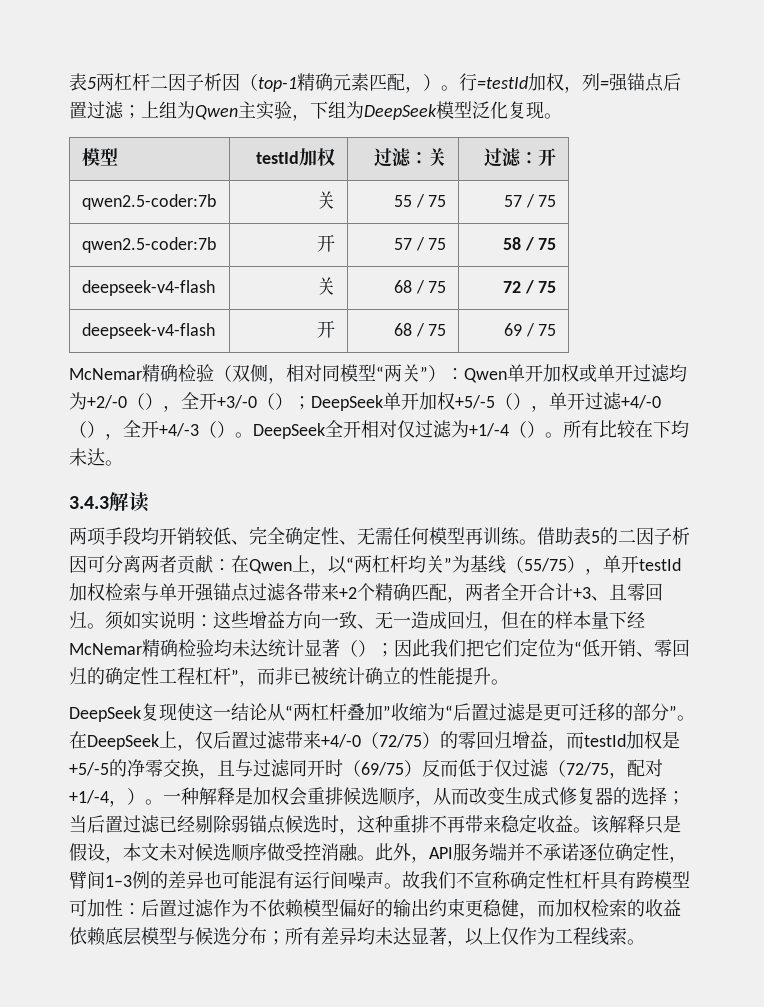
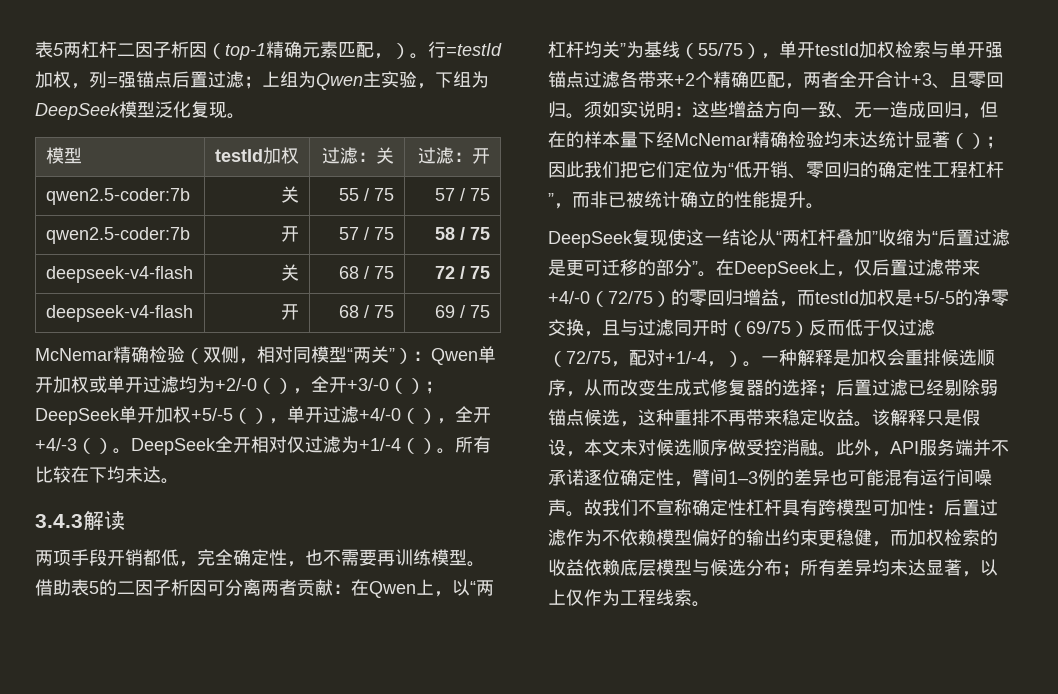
[141,526,520,545] 均开销较低、完全确定性、无需任何模型再训练 -> [107,549,467,567] 开销都低，完全确定性，也不需要再训练模型
[69,815,87,833] 当 -> (836, 390) none
[321,815,339,833] 时 -> (620, 417) none

